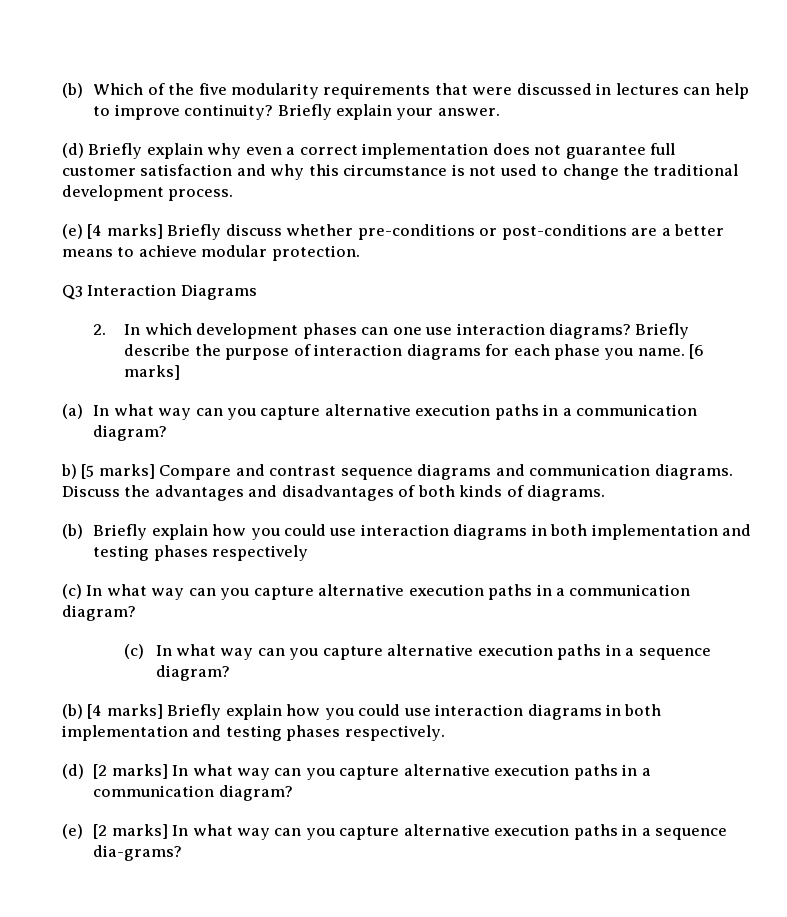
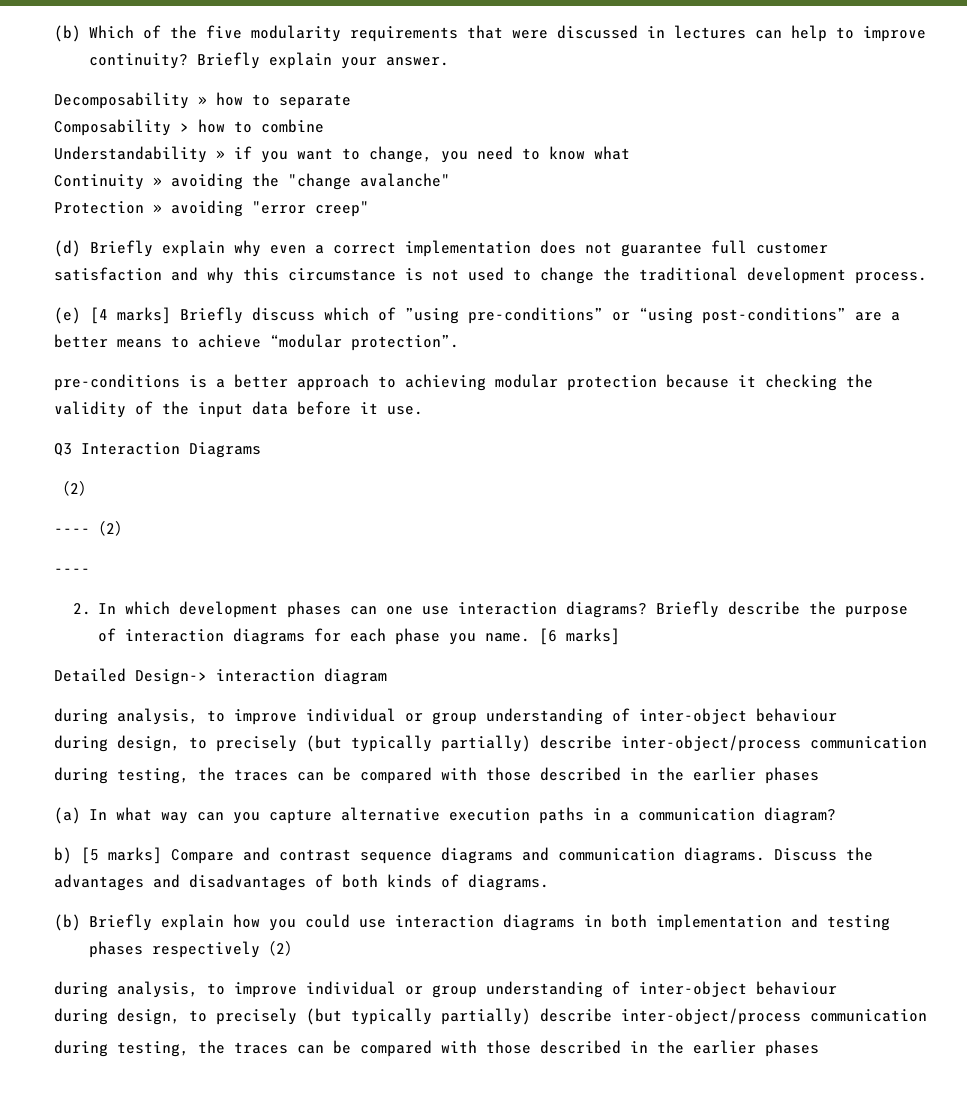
(500, 112) none -> [54,92,351,109] [54,119,324,136] [54,146,630,163] [54,173,450,190] [54,200,369,217] // Decomposability » how to separate // Composability > how to combine // Understandability » if you want to change, you need to know what // Continuity » avoiding the "change avalanche" // Protection » avoiding "error creep"
[286,224,627,240] whether pre-conditions or post-conditions -> [324,307,846,324] which of ”using pre-conditions” or “using post-conditions”
[201,245,360,261] [62,284,257,300] modular protection. // Q3 Interaction Diagrams -> [270,334,459,351] [54,374,873,391] [54,401,423,418] [54,442,261,458] [54,481,95,496] [54,521,131,536] [54,568,90,574] “modular protection”. // pre-conditions is a better approach to achieving modular protection because it checking the validity of the input data before it use. // Q3 Interaction Diagrams // （2） // ----（2） // ----
(181, 372) none -> [54,668,387,685] [54,708,837,725] [54,735,927,752] [54,767,819,784] // Detailed Design-> interaction diagram // during analysis, to improve individual or group understanding of inter-object behaviour // during design, to precisely (but typically partially) describe inter-object/process communication // during testing, the traces can be compared with those described in the earlier phases
[62,584,691,600] [62,605,136,621] [124,644,711,660] [155,665,230,681] [62,704,662,720] [62,725,445,741] [62,764,651,780] [93,785,293,801] [62,824,728,840] [93,845,183,861] // (c) In what way can you capture alternative execution paths in a communication diagram? // (c) In what way can you capture alternative execution paths in a sequence diagram? // (b) [4 marks] Briefly explain how you could use interaction diagrams in both implementation and testing phases respectively. // (d) [2 marks] In what way can you capture alternative execution paths in a communication diagram? // (e) [2 marks] In what way can you capture alternative execution paths in a sequence dia-grams? -> [259,941,301,956] [54,981,837,998] [54,1008,927,1025] [54,1040,819,1057] （2） // during analysis, to improve individual or group understanding of inter-object behaviour // during design, to precisely (but typically partially) describe inter-object/process communication // during testing, the traces can be compared with those described in the earlier phases

